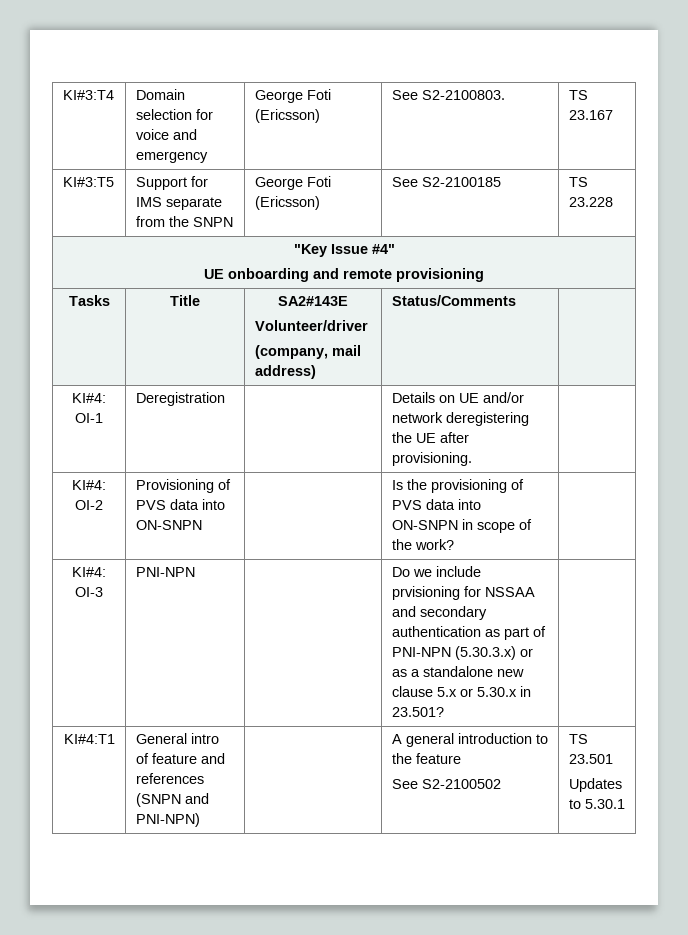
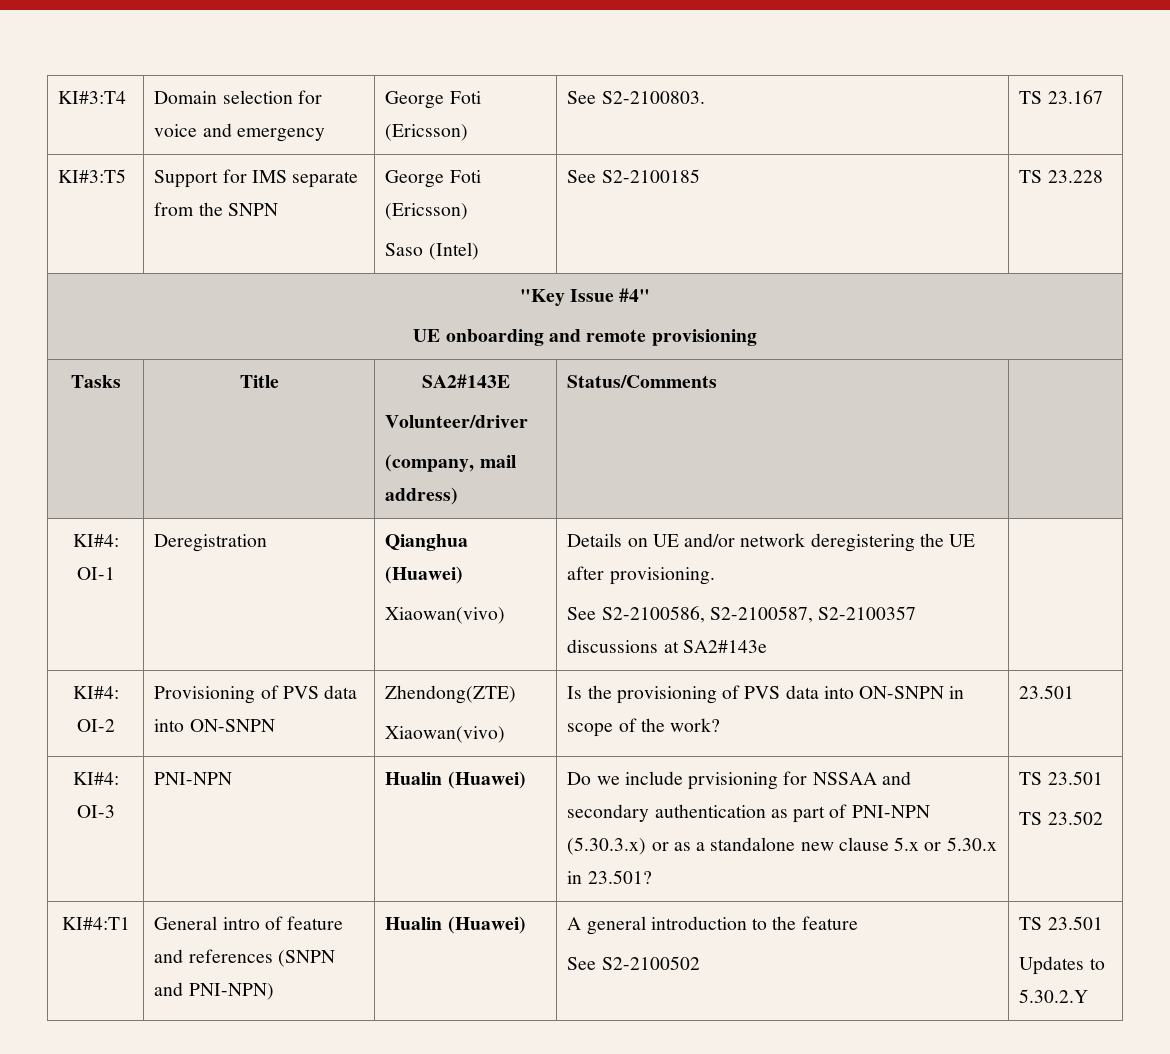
(320, 203) none -> [385,242,479,260] // Saso (Intel)
(225, 399) none -> [385,534,469,551] [385,566,464,584] [385,607,506,624] Qianghua (Huawei) // Xiaowan(vivo)
(472, 459) none -> [567,606,917,623] [567,639,767,653] // See S2-2100586, S2-2100587, S2-2100357 discussions at SA2#143e
(202, 525) none -> [385,685,517,704] [385,726,506,743] Zhendong(ZTE) // Xiaowan(vivo)
(454, 544) none -> [1019,685,1075,699] 23.501
(195, 572) none -> [385,771,526,789] Hualin (Huawei)
(444, 712) none -> [1019,771,1103,785] [1019,811,1103,825] TS 23.501 // TS 23.502
(200, 820) none -> [385,916,526,934] Hualin (Huawei)
[584,799,625,809] 5.30.1 -> [1019,989,1089,1003] 5.30.2.Y

